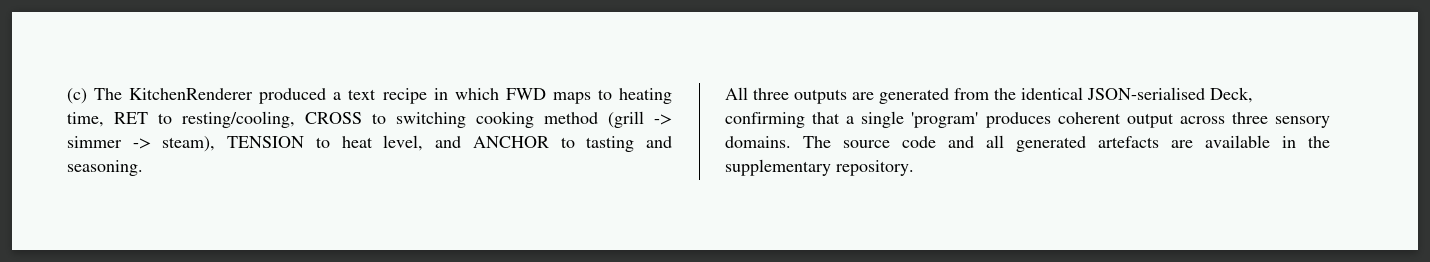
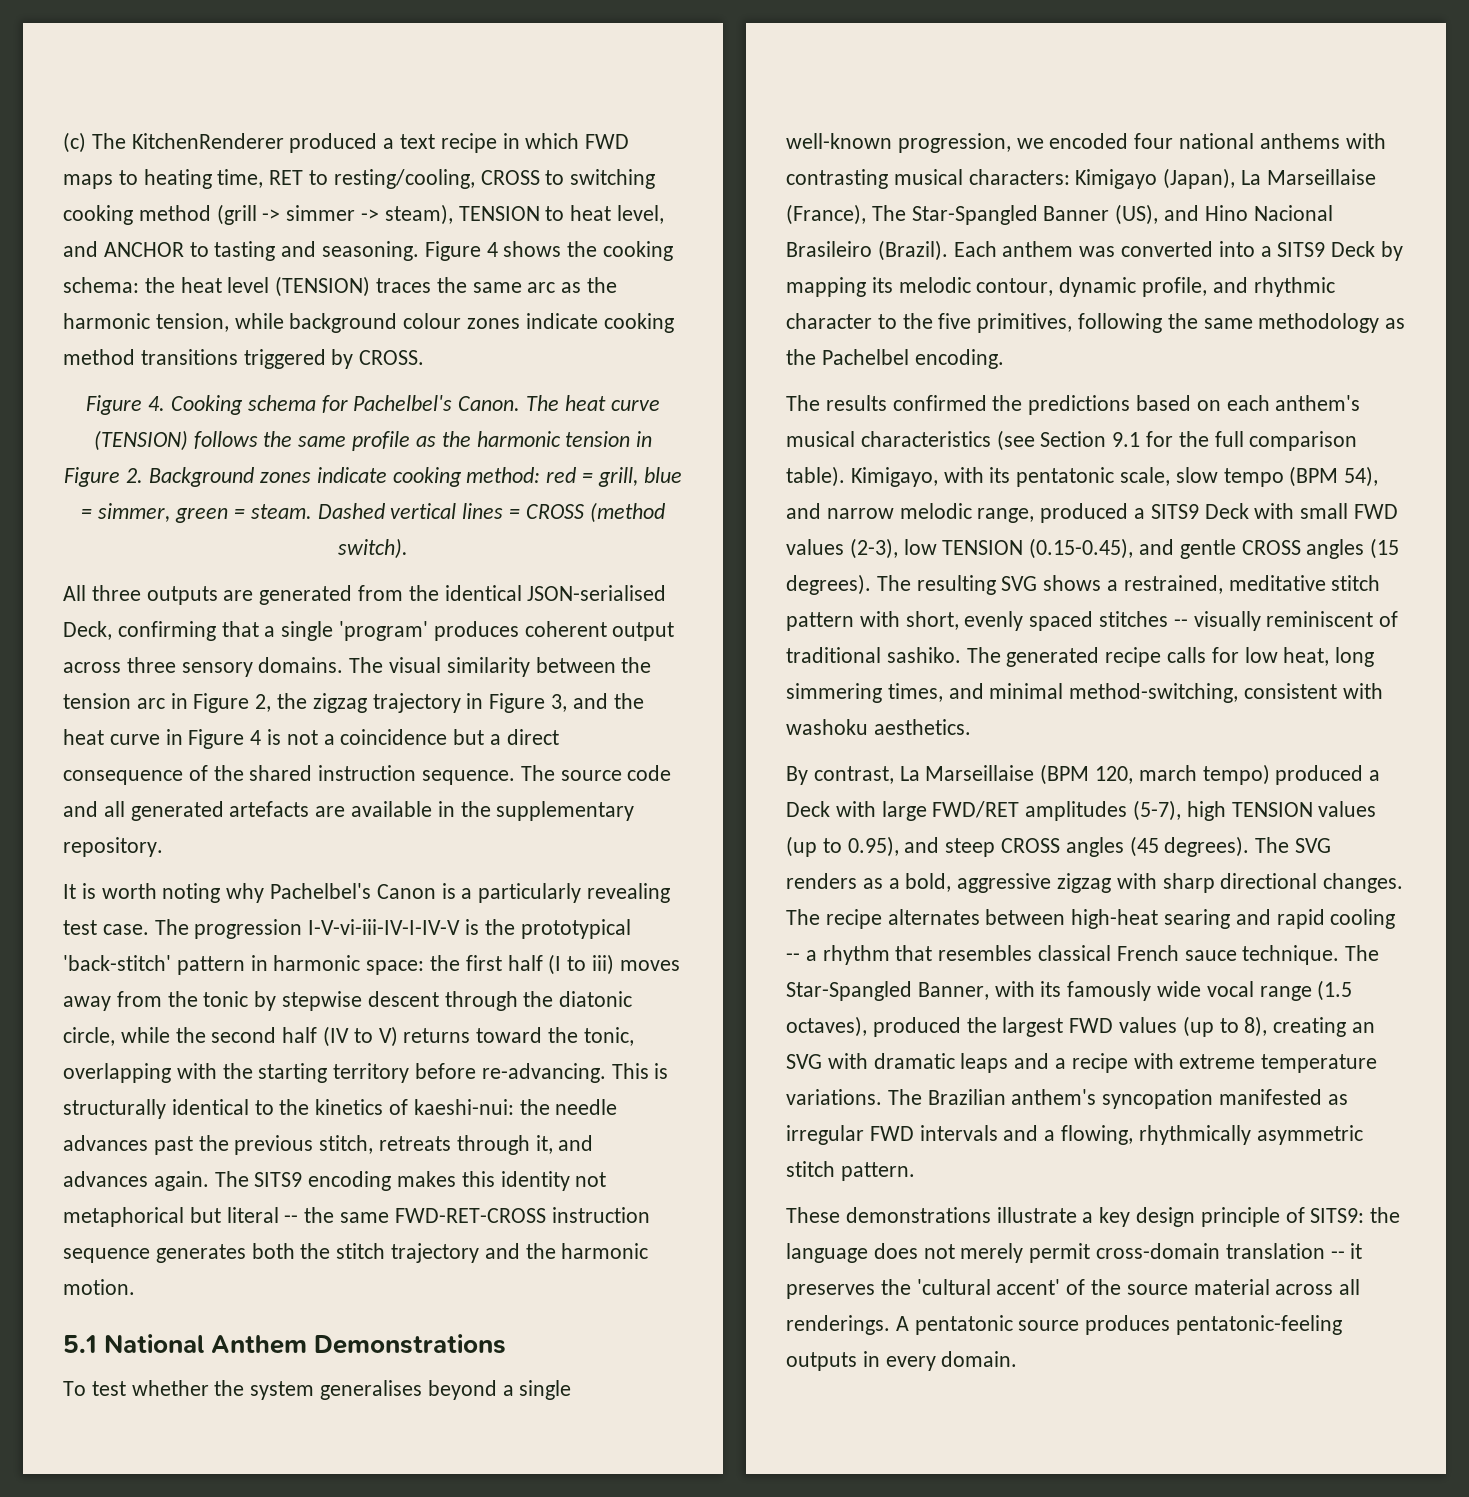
(143, 168) none -> [424,241,674,261] [63,276,618,297] [63,313,674,333] [63,349,425,369] [86,395,660,415] [93,430,653,451] [64,467,682,487] [81,502,665,523] [338,538,408,559] Figure 4 shows the cooking schema: the heat level (TENSION) traces the same arc as the harmonic tension, while background colour zones indicate cooking method transitions triggered by CROSS. // Figure 4. Cooking schema for Pachelbel's Canon. The heat curve (TENSION) follows the same profile as the harmonic tension in Figure 2. Background zones indicate cooking method: red = grill, blue = simmer, green = steam. Dashed vertical lines = CROSS (method switch).
(831, 142) none -> [389,657,652,677] [63,693,644,713] [63,729,559,749] [63,765,555,785] visual similarity between the tension arc in Figure 2, the zigzag trajectory in Figure 3, and the heat curve in Figure 4 is not a coincidence but a direct consequence of the shared instruction sequence. The
(914, 168) none -> [63,883,671,903] [63,919,631,939] [63,954,680,975] [63,991,633,1011] [63,1026,634,1047] [63,1063,669,1083] [63,1099,618,1119] [63,1135,594,1155] [63,1171,607,1191] [63,1207,650,1227] [63,1243,649,1263] [63,1279,135,1295] [63,1334,507,1354] [63,1380,572,1400] [786,133,1386,153] [786,168,1376,189] [786,204,1333,225] [786,240,1404,261] [786,277,1335,297] [786,313,1406,333] [786,349,1004,369] [786,395,1361,415] [786,430,1358,451] [786,466,1379,487] [786,503,1399,523] [786,538,1400,559] [786,574,1381,595] [786,611,1399,631] [786,647,1375,667] [786,683,1383,703] [786,719,971,735] [786,764,1381,785] [786,800,1377,821] [786,836,1332,857] [786,873,1404,893] [786,909,1396,929] [786,945,1380,965] [786,980,1353,1001] [786,1016,1376,1037] [786,1053,1378,1073] [786,1089,1348,1109] [786,1125,1363,1145] [786,1161,915,1181] [786,1207,1401,1227] [786,1243,1363,1263] [786,1279,1361,1299] [786,1315,1343,1335] [786,1351,1018,1371] // It is worth noting why Pachelbel's Canon is a particularly revealing test case. The progression I-V-vi-iii-IV-I-IV-V is the prototypical 'back-stitch' pattern in harmonic space: the first half (I to iii) moves away from the tonic by stepwise descent through the diatonic circle, while the second half (IV to V) returns toward the tonic, overlapping with the starting territory before re-advancing. This is structurally identical to the kinetics of kaeshi-nui: the needle advances past the previous stitch, retreats through it, and advances again. The SITS9 encoding makes this identity not metaphorical but literal -- the same FWD-RET-CROSS instruction sequence generates both the stitch trajectory and the harmonic motion. // 5.1 National Anthem Demonstrations // To test whether the system generalises beyond a single well-known progression, we encoded four national anthems with contrasting musical characters: Kimigayo (Japan), La Marseillaise (France), The Star-Spangled Banner (US), and Hino Nacional Brasileiro (Brazil). Each anthem was converted into a SITS9 Deck by mapping its melodic contour, dynamic profile, and rhythmic character to the five primitives, following the same methodology as the Pachelbel encoding. // The results confirmed the predictions based on each anthem's musical characteristics (see Section 9.1 for the full comparison table). Kimigayo, with its pentatonic scale, slow tempo (BPM 54), and narrow melodic range, produced a SITS9 Deck with small FWD values (2-3), low TENSION (0.15-0.45), and gentle CROSS angles (15 degrees). The resulting SVG shows a restrained, meditative stitch pattern with short, evenly spaced stitches -- visually reminiscent of traditional sashiko. The generated recipe calls for low heat, long simmering times, and minimal method-switching, consistent with washoku aesthetics. // By contrast, La Marseillaise (BPM 120, march tempo) produced a Deck with large FWD/RET amplitudes (5-7), high TENSION values (up to 0.95), and steep CROSS angles (45 degrees). The SVG renders as a bold, aggressive zigzag with sharp directional changes. The recipe alternates between high-heat searing and rapid cooling -- a rhythm that resembles classical French sauce technique. The Star-Spangled Banner, with its famously wide vocal range (1.5 octaves), produced the largest FWD values (up to 8), creating an SVG with dramatic leaps and a recipe with extreme temperature variations. The Brazilian anthem's syncopation manifested as irregular FWD intervals and a flowing, rhythmically asymmetric stitch pattern. // These demonstrations illustrate a key design principle of SITS9: the language does not merely permit cross-domain translation -- it preserves the 'cultural accent' of the source material across all renderings. A pentatonic source produces pentatonic-feeling outputs in every domain.

